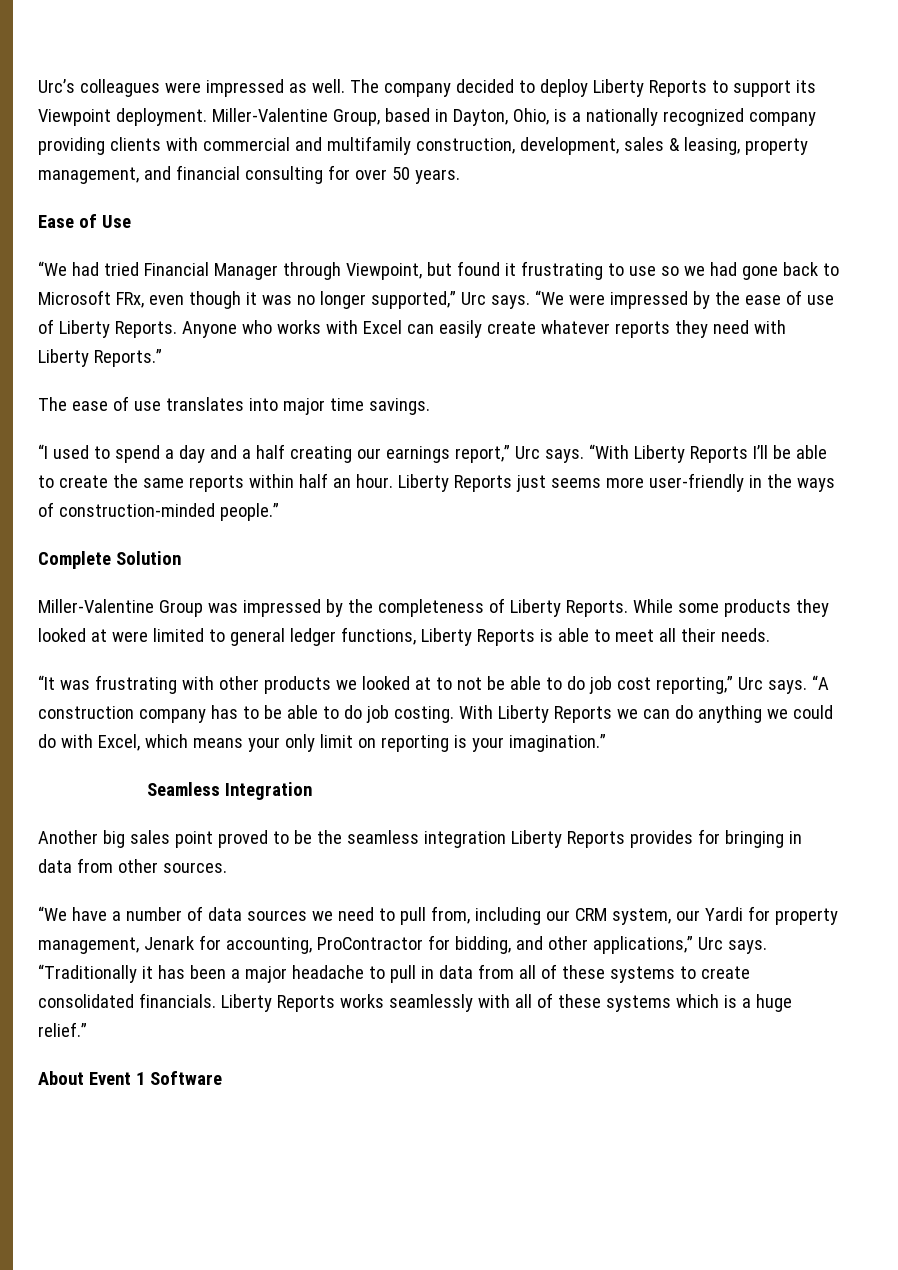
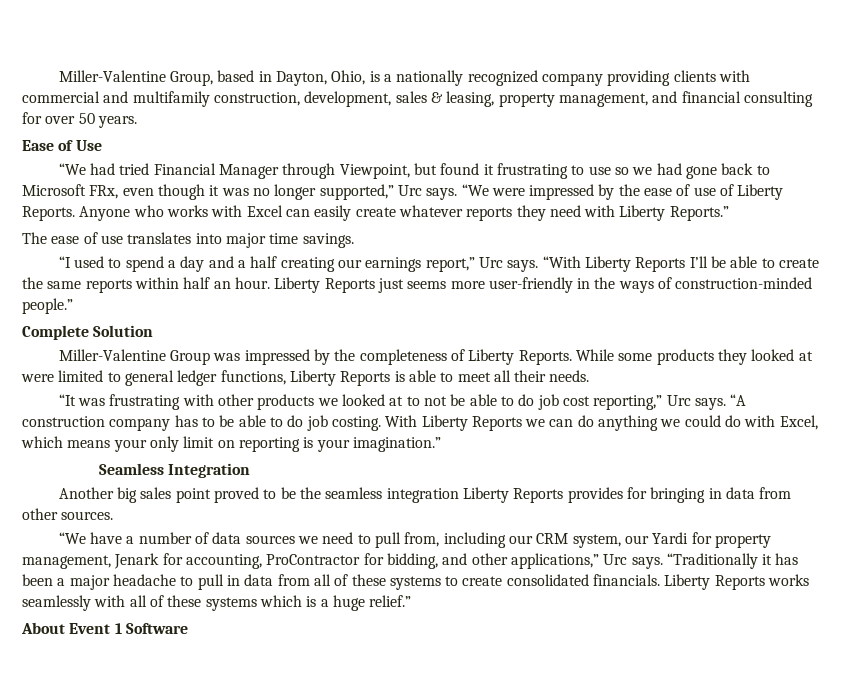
[38,79,816,97] [38,108,207,126] Urc’s colleagues were impressed as well. The company decided to deploy Liberty Reports to support its Viewpoint deployment. -> (58, 76) none

